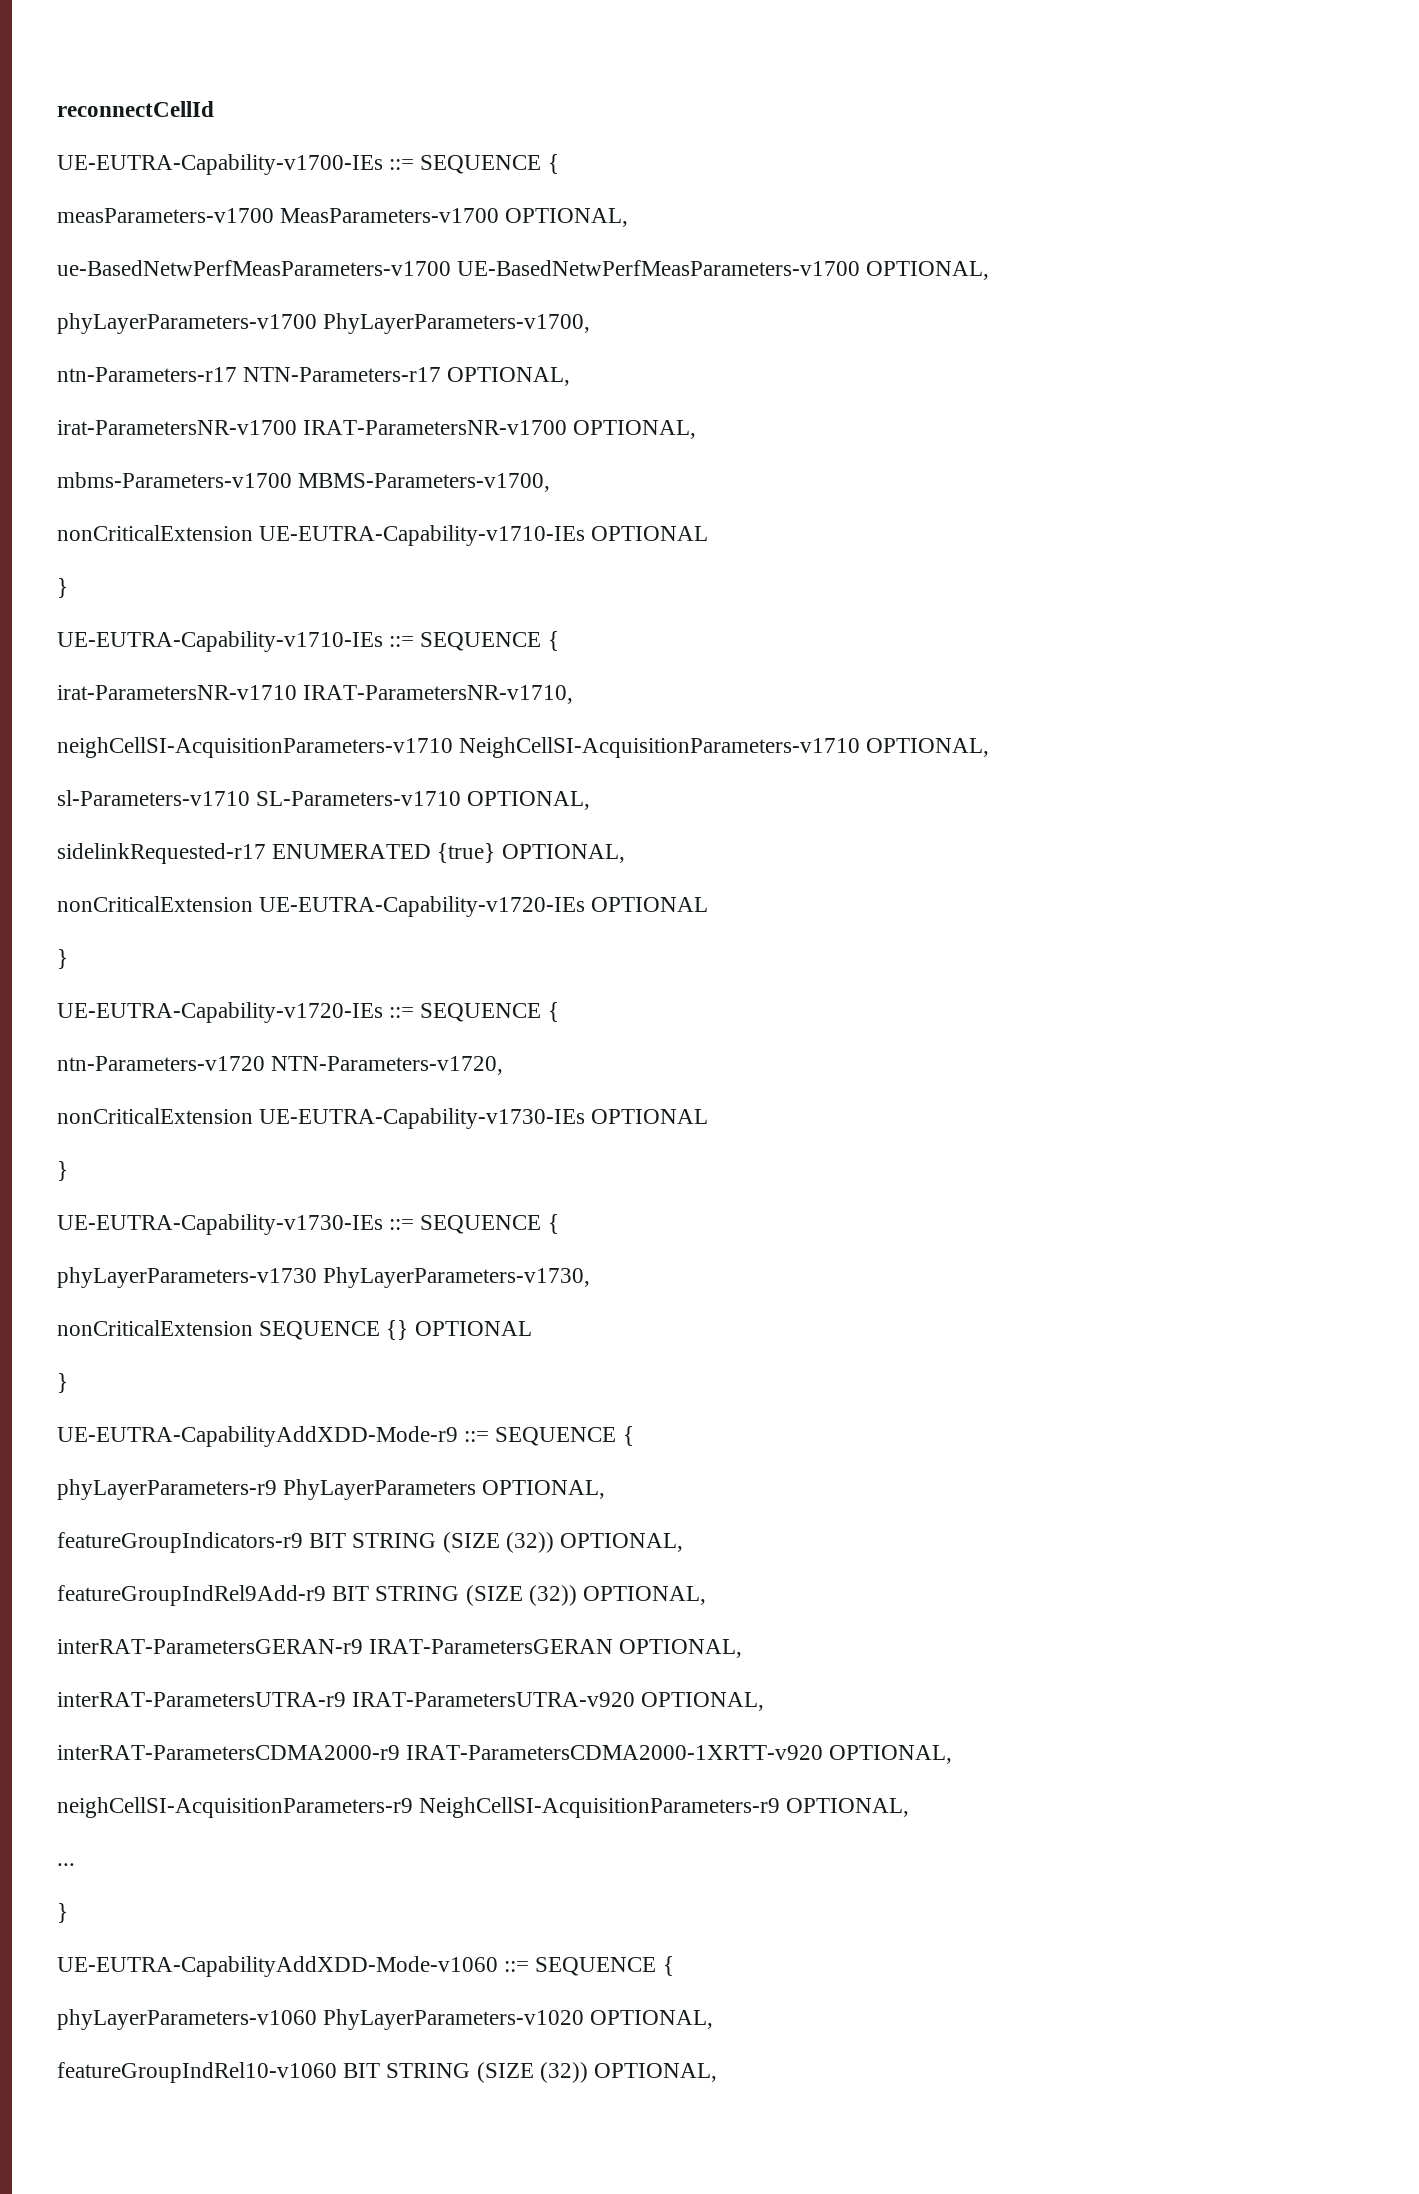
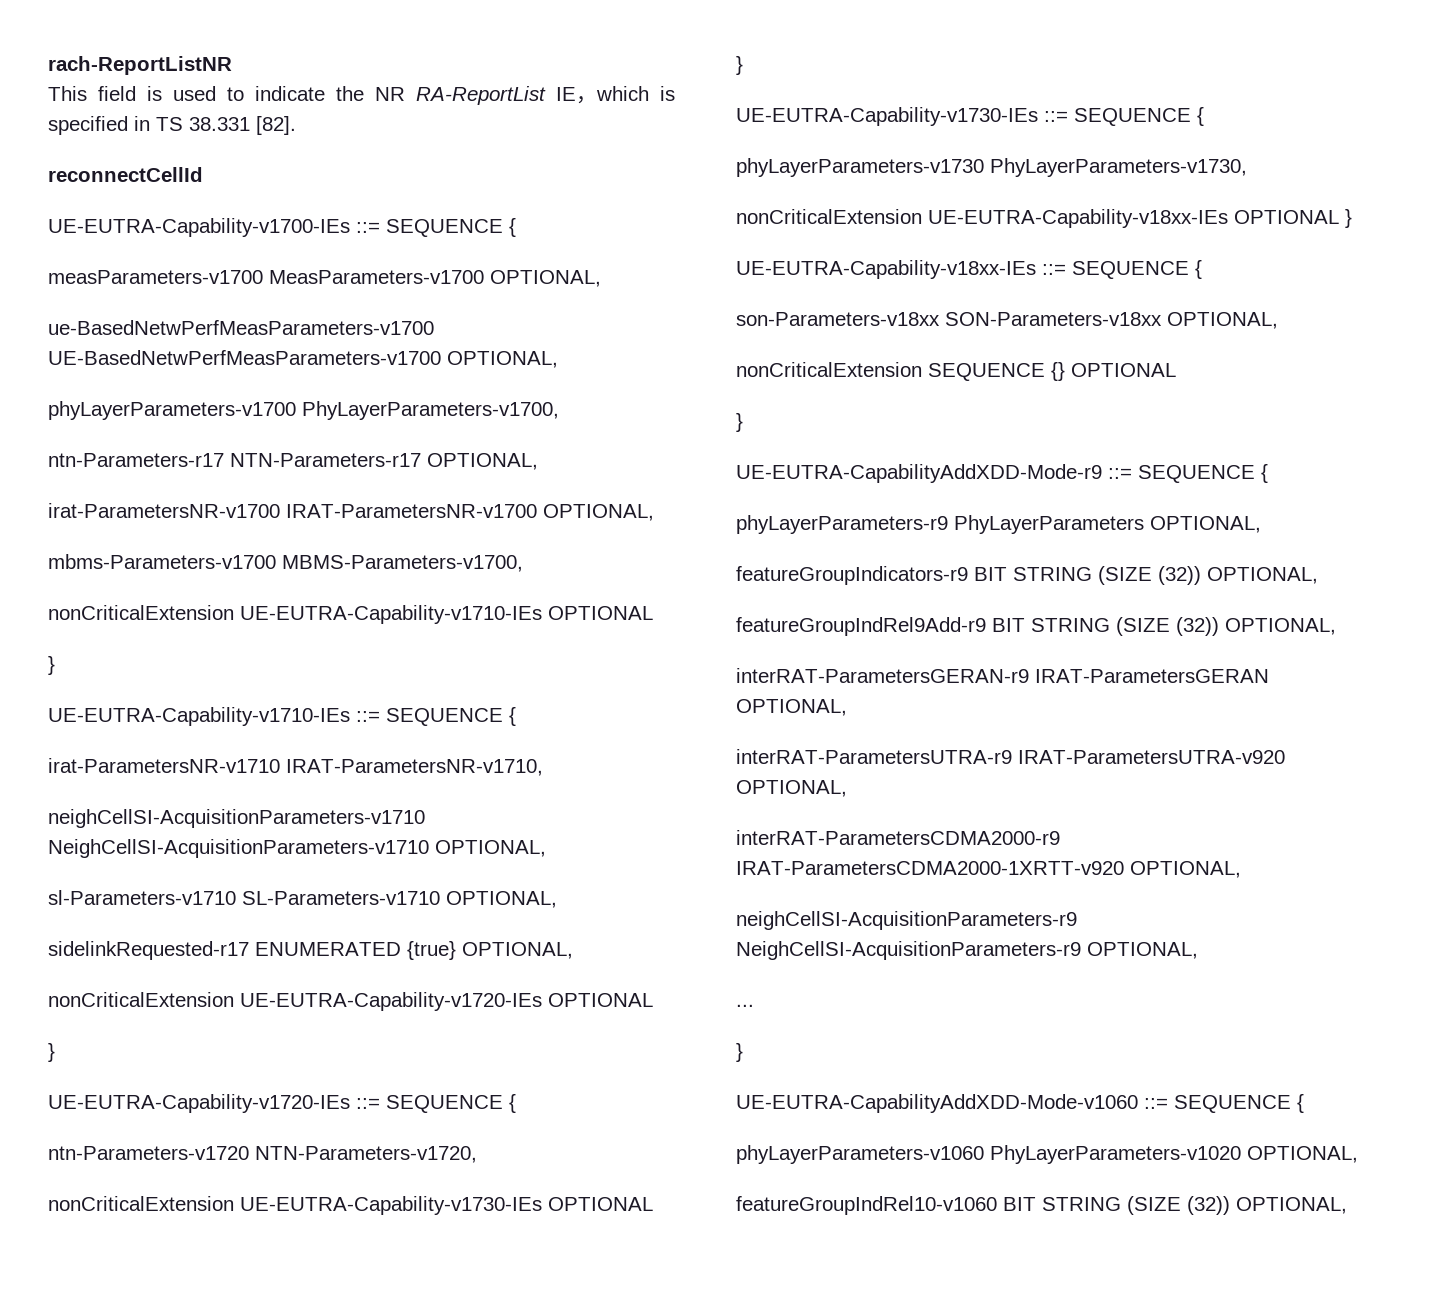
(57, 109) none -> [48,56,232,75] [48,86,675,105] [48,116,296,135] rach-ReportListNR // This field is used to indicate the NR RA-ReportList IE，which is specified in TS 38.331 [82]. //
(591, 1277) none -> [736,209,1352,228] [736,260,1202,279] [736,312,1278,329] // nonCriticalExtension UE-EUTRA-Capability-v18xx-IEs OPTIONAL } // UE-EUTRA-Capability-v18xx-IEs ::= SEQUENCE { // son-Parameters-v18xx SON-Parameters-v18xx OPTIONAL,

